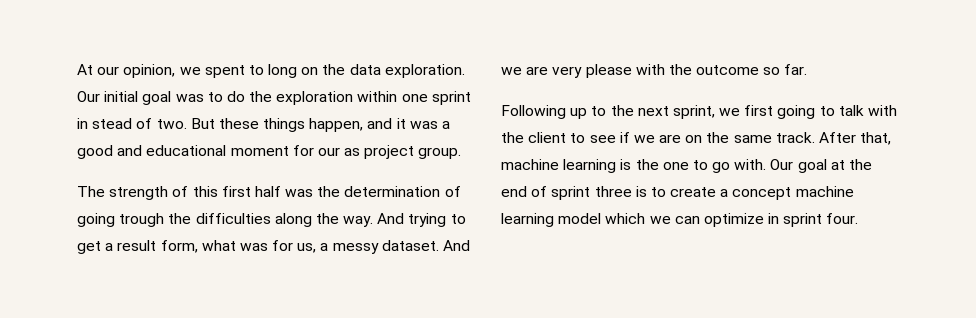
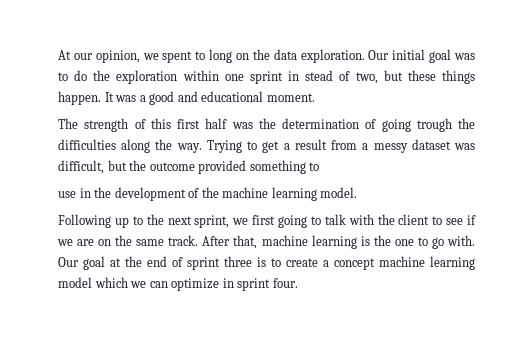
[156,118,406,132] two. But these things happen, and it -> [355,70,475,84] [58,91,114,105] two, but these things happen. It
[230,145,462,159] moment for our as project group. -> [266,93,315,102] moment.
[377,213,447,227] And trying -> [206,140,242,153] Trying
[160,240,471,254] [501,64,808,78] form, what was for us, a messy dataset. And we are very please with the outcome so far. -> [331,139,475,153] [58,160,320,174] [58,187,358,201] from a messy dataset was difficult, but the outcome provided something to // use in the development of the machine learning model.

